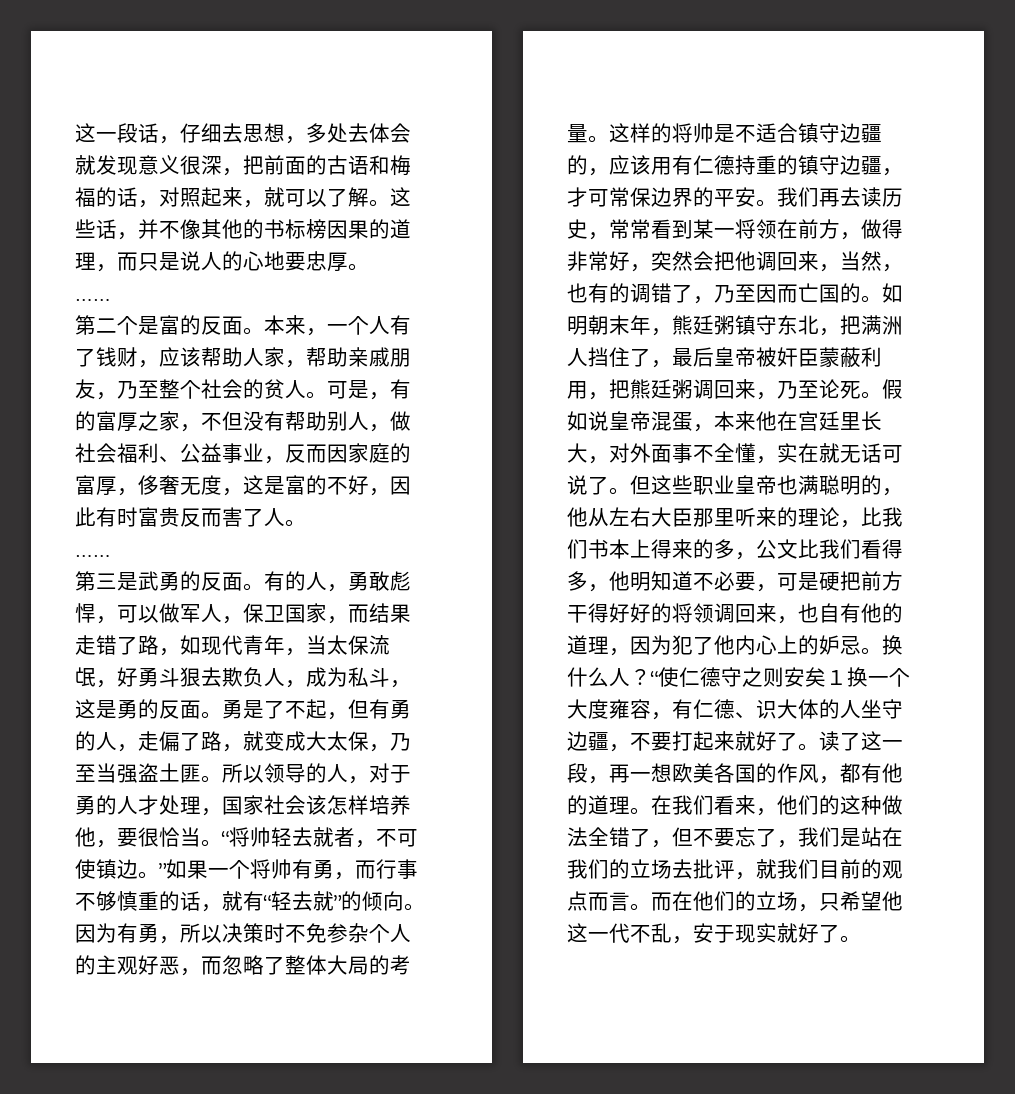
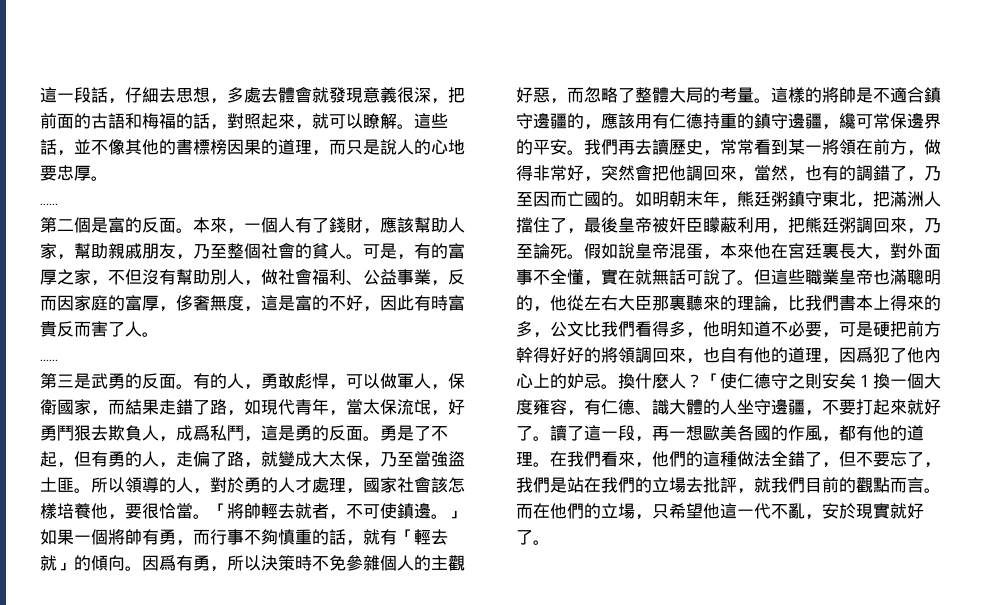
[75,123,411,144] [75,155,180,175] 这一段话，仔细去思想，多处去体会就发现意义 -> [40,86,397,104] 這一段話，仔細去思想，多處去體會就發現意義
[348,155,369,175] 语 -> [108,113,125,129] 語
[117,187,411,208] [75,219,159,240] 话，对照起来，就可以了解。这些话，并 -> [193,112,448,130] [40,139,91,156] 話，對照起來，就可以瞭解。這些話，並
[264,219,306,239] 书标 -> [176,139,210,155] 書標
[180,251,201,271] 说 -> [380,139,397,155] 說
[117,316,138,335] 个 -> [74,217,91,233] 個
[285,315,411,336] [75,347,222,368] 来，一个人有了钱财，应该帮 -> [210,217,431,234] 來，一個人有了錢財，應該幫
[306,347,369,367] 帮助亲 -> [74,243,125,259] 幫助親
[180,379,285,399] 个社会的贫 -> [244,242,329,259] 個社會的貧
[243,411,348,431] 没有帮助别 -> [142,269,227,285] 沒有幫助別
[96,443,117,463] 会 -> [295,268,312,285] 會
[243,443,264,462] 业 -> [414,269,431,285] 業
[180,475,264,496] 无度，这 -> [210,294,278,312] 無度，這
[117,507,180,527] 时富贵 -> [431,295,465,311] [40,321,57,337] 時富貴
[180,603,411,624] [75,635,117,655] 军人，保卫国家，而结果走错 -> [397,373,465,390] [40,399,193,416] 軍人，保衛國家，而結果走錯
[201,636,222,655] 现 -> [261,399,278,415] 現
[306,635,327,655] 当 -> [346,399,363,415] 當
[159,667,411,688] [75,699,96,719] 斗狠去欺负人，成为私斗，这 -> [57,424,278,442] 鬥狠去欺負人，成爲私鬥，這
[264,731,285,751] 变 -> [278,451,295,467] 變
[96,763,159,783] 当强盗 -> [414,451,465,467] 當強盜
[264,763,411,784] [75,795,411,816] [75,827,418,848] [75,859,418,880] [75,891,425,912] [75,923,411,944] [75,955,180,975] 领导的人，对于勇的人才处理，国家社会该怎样培养他，要很恰当。“将帅轻去就者，不可使镇边。”如果一个将帅有勇，而行事不够慎重的话，就有“轻去就”的倾向。因为有勇，所以决策时不免参杂个人的主观好恶 -> [125,476,465,494] [40,503,465,520] [40,529,448,546] [40,554,465,572] [516,87,550,103] 領導的人，對於勇的人才處理，國家社會該怎樣培養他，要很恰當。「將帥輕去就者，不可使鎮邊。」如果一個將帥有勇，而行事不夠慎重的話，就有「輕去就」的傾向。因爲有勇，所以決策時不免參雜個人的主觀好惡
[306,955,327,975] 体 -> [652,87,669,103] 體
[609,123,882,143] [567,155,903,176] [567,187,672,207] 这样的将帅是不适合镇守边疆的，应该用有仁德持重的镇守边疆，才可常保边 -> [771,86,941,103] [516,113,924,130] 這樣的將帥是不適合鎮守邊疆的，應該用有仁德持重的鎮守邊疆，纔可常保邊
[798,187,903,207] 们再去读历 -> [601,139,686,155] 們再去讀歷
[735,219,777,239] 将领 -> [822,139,856,155] 將領
[693,251,861,272] 会把他调回来，当 -> [635,164,771,182] 會把他調回來，當
[630,283,672,303] 调错 -> [856,165,890,181] 調錯
[819,284,840,303] 国 -> [584,191,601,207] 國
[735,315,903,336] [567,347,609,367] 镇守东北，把满洲人挡 -> [788,191,941,208] [516,217,533,233] 鎮守東北，把滿洲人擋
[693,347,714,367] 后 -> [601,217,618,233] 後
[819,347,840,367] 蒙 -> [703,217,720,233] 矇
[693,379,840,400] 调回来，乃至论 -> [856,217,941,234] [516,243,550,259] 調回來，乃至論
[588,411,609,431] 说 -> [618,243,635,259] 說
[735,411,882,431] [567,443,903,464] [567,475,840,495] 来他在宫廷里长大，对外面事不全懂，实在就无话可说了。但这些职业皇帝也满聪 -> [737,243,941,260] [516,268,924,286] 來他在宮廷裏長大，對外面事不全懂，實在就無話可說了。但這些職業皇帝也滿聰
[588,508,609,527] 从 -> [567,295,584,311] 從
[714,507,903,528] [567,539,693,559] 里听来的理论，比我们书本上得来 -> [669,295,924,312] 裏聽來的理論，比我們書本上得來
[840,539,861,559] 们 -> [618,321,635,337] 們
[567,605,588,623] 干 -> [516,347,533,363] 幹
[672,603,777,623] 将领调回来 -> [601,347,686,363] 將領調回來
[651,635,756,655] 为犯了他内 -> [856,347,941,363] 爲犯了他內
[882,635,903,655] [567,667,910,687] 换什么人？“使仁德守之则安矣１换一个 -> [618,373,924,389] 換什麼人？「使仁德守之則安矣１換一個
[756,699,819,719] 识大体 -> [652,399,703,415] 識大體
[567,731,588,751] 边 -> [771,399,788,415] 邊
[714,731,882,751] 来就好了。读了这 -> [890,399,941,415] [516,424,601,441] 來就好了。讀了這
[672,763,819,783] 欧美各国的作风 -> [703,425,822,441] 歐美各國的作風
[693,795,903,816] [567,827,630,847] 们看来，他们的这种做法全错 -> [584,450,805,468] 們看來，他們的這種做法全錯
[819,827,840,847] 们 -> [533,477,550,493] 們
[588,859,903,880] [567,891,588,911] 们的立场去批评，就我们目前的观点 -> [618,477,890,494] 們的立場去批評，就我們目前的觀點
[714,891,798,911] 们的立场 -> [567,503,635,519] 們的立場
[567,923,777,944] 这一代不乱，安于现实 -> [720,502,890,520] 這一代不亂，安於現實

